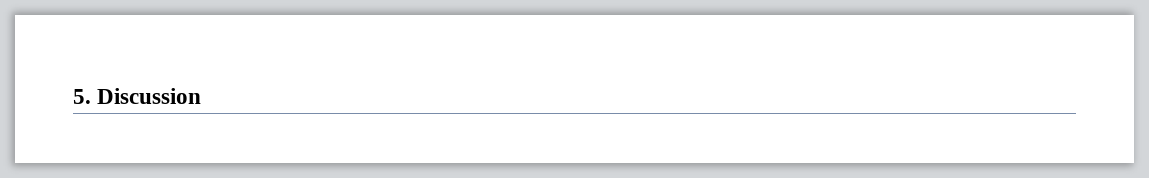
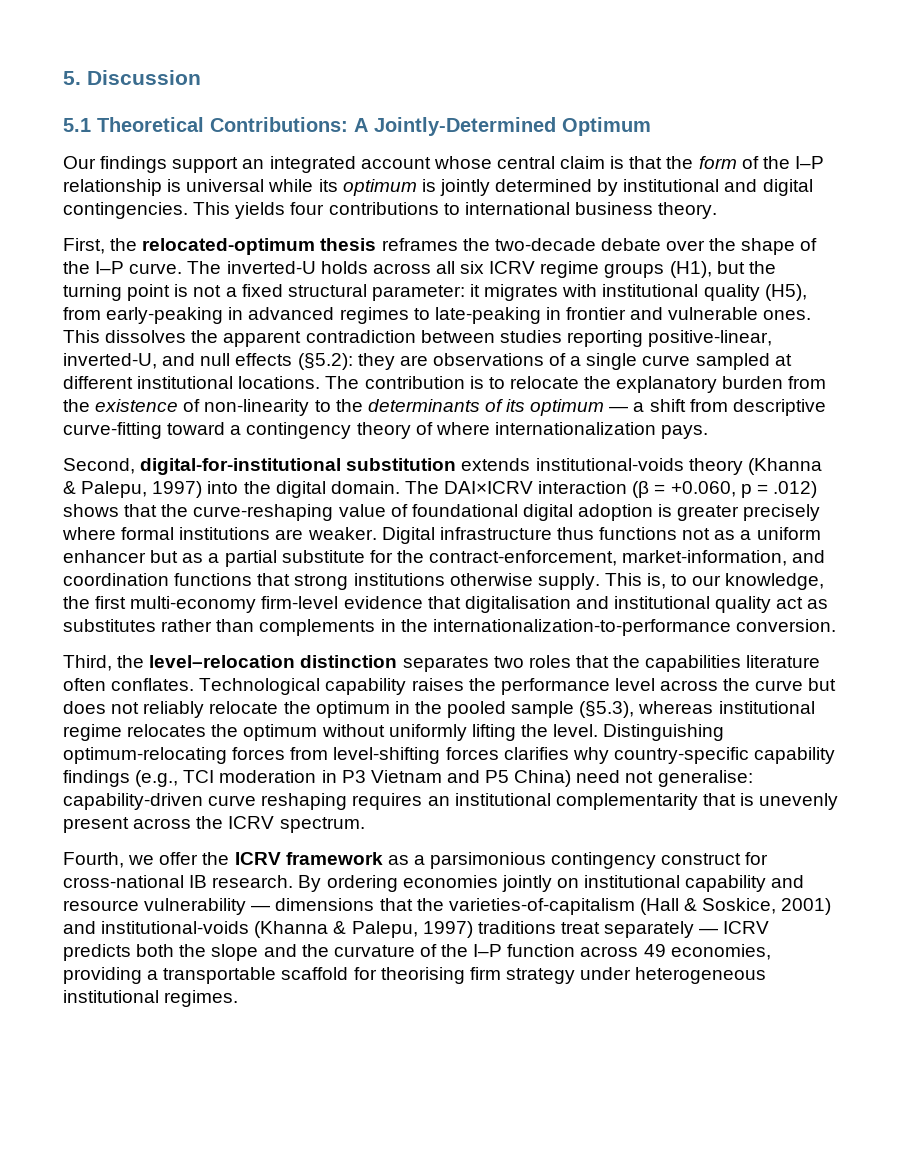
(202, 96) none -> [63,117,651,136] [63,156,824,173] [63,179,813,196] [63,202,718,219] [63,238,818,255] [63,261,776,278] [63,284,807,301] [63,307,812,324] [63,330,773,347] [63,353,792,370] [63,376,827,393] [63,399,826,416] [63,422,709,439] [63,458,822,475] [63,481,817,498] [63,504,821,521] [62,527,821,544] [63,550,826,567] [63,573,825,590] [63,596,829,613] [63,619,836,636] [63,655,821,672] [63,678,837,695] [63,701,815,718] [63,724,725,741] [63,747,836,764] [63,770,753,787] [63,793,839,810] [63,816,365,833] [63,852,769,869] [63,875,805,892] [63,898,832,915] [63,921,770,938] [63,944,771,961] [63,967,767,984] [63,990,239,1007] // 5.1 Theoretical Contributions: A Jointly-Determined Optimum // Our findings support an integrated account whose central claim is that the form of the I–P relationship is universal while its optimum is jointly determined by institutional and digital contingencies. This yields four contributions to international business theory. // First, the relocated-optimum thesis reframes the two-decade debate over the shape of the I–P curve. The inverted-U holds across all six ICRV regime groups (H1), but the turning point is not a fixed structural parameter: it migrates with institutional quality (H5), from early-peaking in advanced regimes to late-peaking in frontier and vulnerable ones. This dissolves the apparent contradiction between studies reporting positive-linear, inverted-U, and null effects (§5.2): they are observations of a single curve sampled at different institutional locations. The contribution is to relocate the explanatory burden from the existence of non-linearity to the determinants of its optimum — a shift from descriptive curve-fitting toward a contingency theory of where internationalization pays. // Second, digital-for-institutional substitution extends institutional-voids theory (Khanna & Palepu, 1997) into the digital domain. The DAI×ICRV interaction (β = +0.060, p = .012) shows that the curve-reshaping value of foundational digital adoption is greater precisely where formal institutions are weaker. Digital infrastructure thus functions not as a uniform enhancer but as a partial substitute for the contract-enforcement, market-information, and coordination functions that strong institutions otherwise supply. This is, to our knowledge, the first multi-economy firm-level evidence that digitalisation and institutional quality act as substitutes rather than complements in the internationalization-to-performance conversion. // Third, the level–relocation distinction separates two roles that the capabilities literature often conflates. Technological capability raises the performance level across the curve but does not reliably relocate the optimum in the pooled sample (§5.3), whereas institutional regime relocates the optimum without uniformly lifting the level. Distinguishing optimum-relocating forces from level-shifting forces clarifies why country-specific capability findings (e.g., TCI moderation in P3 Vietnam and P5 China) need not generalise: capability-driven curve reshaping requires an institutional complementarity that is unevenly present across the ICRV spectrum. // Fourth, we offer the ICRV framework as a parsimonious contingency construct for cross-national IB research. By ordering economies jointly on institutional capability and resource vulnerability — dimensions that the varieties-of-capitalism (Hall & Soskice, 2001) and institutional-voids (Khanna & Palepu, 1997) traditions treat separately — ICRV predicts both the slope and the curvature of the I–P function across 49 economies, providing a transportable scaffold for theorising firm strategy under heterogeneous institutional regimes.

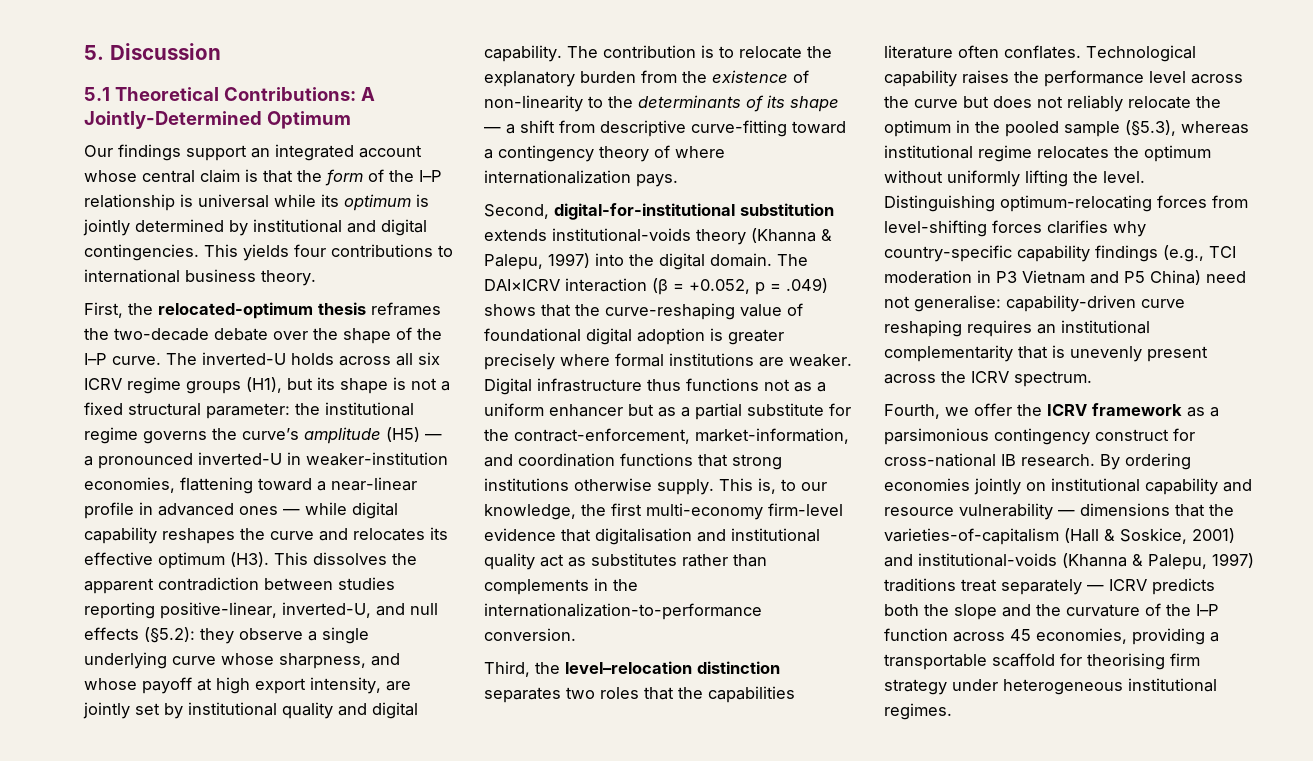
[748,261,776,274] [63,284,171,301] the turning point -> [317,377,388,394] its shape
[470,284,807,301] [63,307,812,324] it migrates with institutional quality (H5), from early-peaking in advanced regimes to late-peaking in frontier and vulnerable ones. -> [295,402,414,416] [84,427,442,444] [84,452,448,469] [84,477,417,494] [84,502,398,519] [84,527,448,544] [84,552,269,569] the institutional regime governs the curve’s amplitude (H5) — a pronounced inverted-U in weaker-institution economies, flattening toward a near-linear profile in advanced ones — while digital capability reshapes the curve and relocates its effective optimum (H3).
[399,353,792,370] [63,376,321,389] are observations of a single curve sampled at different institutional locations. -> [239,627,369,644] [84,652,400,669] [84,677,411,694] [83,702,418,719] [484,45,562,62] observe a single underlying curve whose sharpness, and whose payoff at high export intensity, are jointly set by institutional quality and digital capability.
[530,399,605,416] optimum -> [790,96,839,112] shape
[670,481,736,497] +0.060, -> [689,279,750,294] +0.052,
[772,481,817,498] .012) -> [786,278,828,293] .049)
[643,944,666,957] 49 -> [1010,629,1031,641] 45

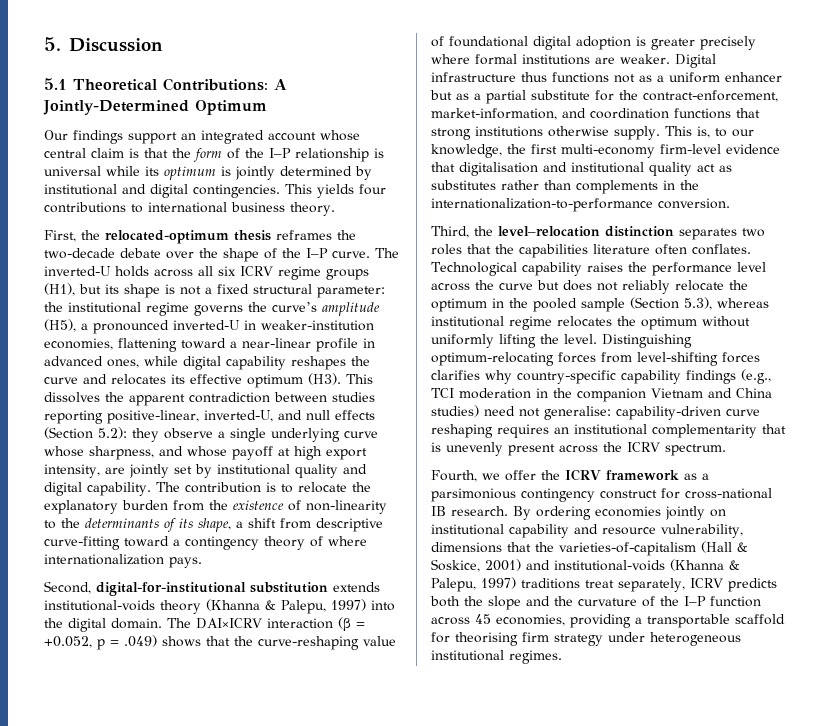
[386,427,442,442] (H5) — -> [44,319,76,332] (H5),
[239,506,300,515] ones — -> [107,359,139,368] ones,
[144,627,195,643] (§5.2): -> [44,427,127,439] (Section 5.2):
[790,96,839,112] [484,127,501,133] shape — -> [198,518,231,532] shape,
[1125,120,1176,136] (§5.3), -> [630,297,712,310] (Section 5.3),
[996,270,1201,285] P3 Vietnam and P5 China) -> [553,388,772,402] [431,405,479,417] the companion Vietnam and China studies)
[959,503,1075,520] vulnerability — -> [661,524,743,538] vulnerability,
[1001,579,1104,595] separately — -> [618,578,685,592] separately,

